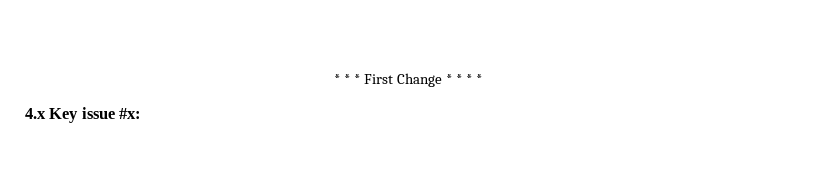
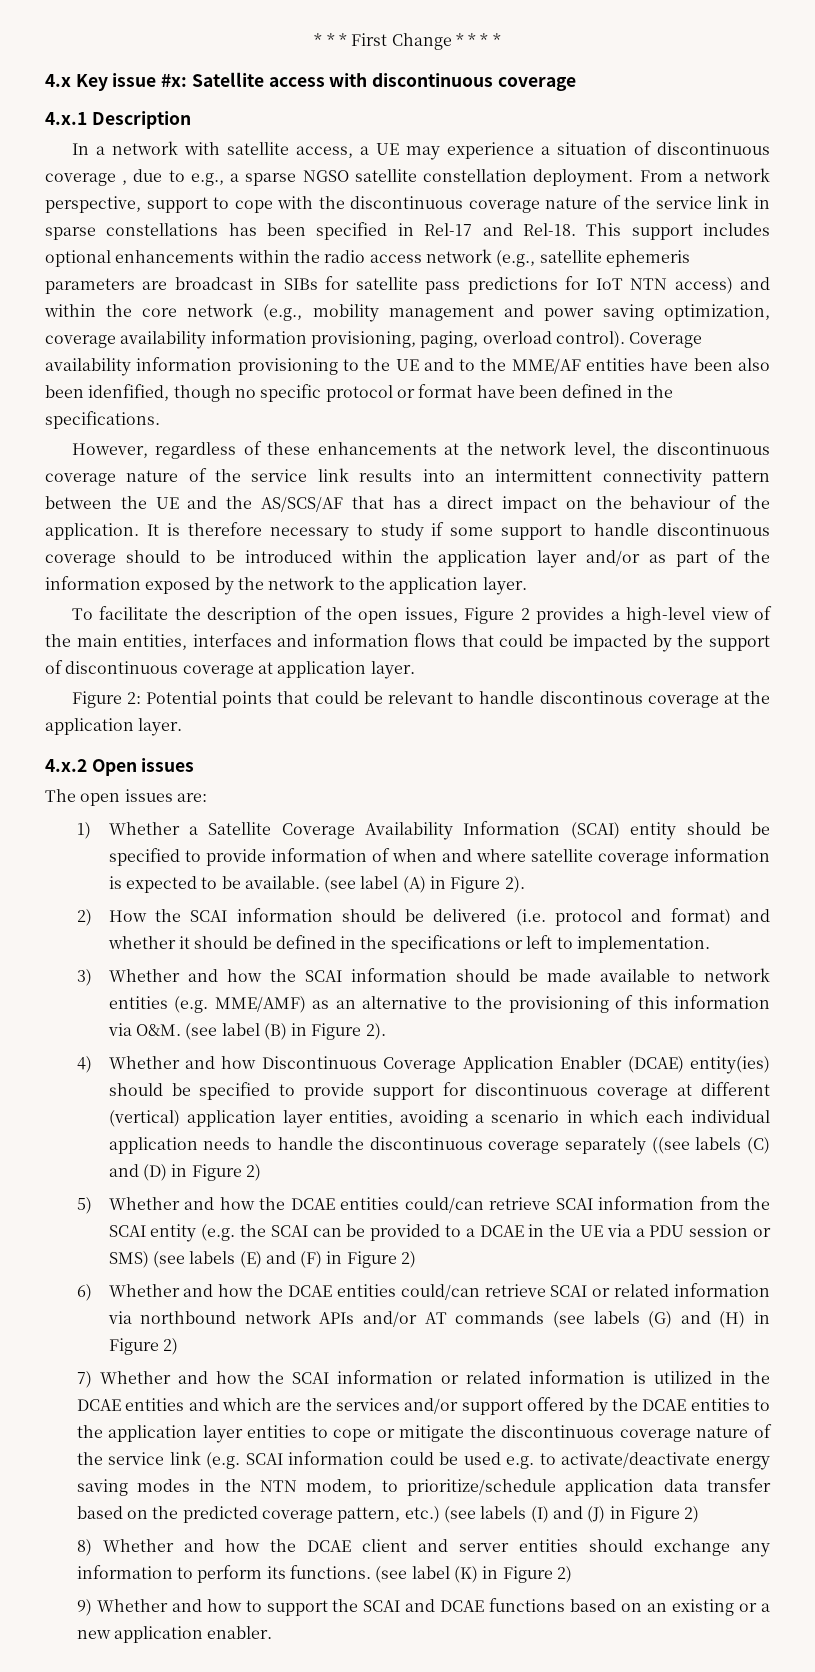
(142, 113) none -> [191,72,576,91] [45,111,191,129] [71,141,771,160] [45,168,771,187] [45,195,771,213] [45,222,771,240] [45,249,690,267] [45,276,770,294] [44,303,771,322] [45,330,703,349] [45,357,770,376] [45,384,673,402] [45,411,160,429] [71,441,770,459] [45,468,771,487] [45,495,770,513] [45,522,771,541] [45,549,770,568] [45,576,527,595] [71,606,772,624] [45,633,771,652] [45,660,415,679] [71,691,771,708] [45,718,183,736] [45,758,195,776] [45,789,207,806] [76,821,771,840] [108,848,770,866] [108,876,525,893] [76,908,771,926] [107,935,711,953] [76,968,770,986] [108,995,770,1013] [107,1023,386,1040] [76,1056,770,1074] [108,1082,771,1100] [108,1110,771,1128] [108,1137,770,1155] [108,1164,261,1181] [76,1196,770,1214] [108,1224,772,1242] [108,1251,417,1268] [76,1283,771,1301] [107,1310,771,1328] [108,1338,178,1355] [76,1370,771,1388] [76,1397,771,1416] [76,1424,772,1443] [76,1451,770,1470] [76,1478,772,1496] [76,1506,700,1523] [76,1539,770,1557] [76,1565,572,1583] [76,1598,771,1616] [76,1626,273,1643] Satellite access with discontinuous coverage // 4.x.1 Description // In a network with satellite access, a UE may experience a situation of discontinuous coverage , due to e.g., a sparse NGSO satellite constellation deployment. From a network perspective, support to cope with the discontinuous coverage nature of the service link in sparse constellations has been specified in Rel-17 and Rel-18. This support includes optional enhancements within the radio access network (e.g., satellite ephemeris parameters are broadcast in SIBs for satellite pass predictions for IoT NTN access) and within the core network (e.g., mobility management and power saving optimization, coverage availability information provisioning, paging, overload control). Coverage availability information provisioning to the UE and to the MME/AF entities have been also been idenfified, though no specific protocol or format have been defined in the specifications. // However, regardless of these enhancements at the network level, the discontinuous coverage nature of the service link results into an intermittent connectivity pattern between the UE and the AS/SCS/AF that has a direct impact on the behaviour of the application. It is therefore necessary to study if some support to handle discontinuous coverage should to be introduced within the application layer and/or as part of the information exposed by the network to the application layer. // To facilitate the description of the open issues, Figure 2 provides a high-level view of the main entities, interfaces and information flows that could be impacted by the support of discontinuous coverage at application layer. // Figure 2: Potential points that could be relevant to handle discontinous coverage at the application layer. // 4.x.2 Open issues // The open issues are: // 1) Whether a Satellite Coverage Availability Information (SCAI) entity should be specified to provide information of when and where satellite coverage information is expected to be available. (see label (A) in Figure 2). // 2) How the SCAI information should be delivered (i.e. protocol and format) and whether it should be defined in the specifications or left to implementation. // 3) Whether and how the SCAI information should be made available to network entities (e.g. MME/AMF) as an alternative to the provisioning of this information via O&M. (see label (B) in Figure 2). // 4) Whether and how Discontinuous Coverage Application Enabler (DCAE) entity(ies) should be specified to provide support for discontinuous coverage at different (vertical) application layer entities, avoiding a scenario in which each individual application needs to handle the discontinuous coverage separately ((see labels (C) and (D) in Figure 2) // 5) Whether and how the DCAE entities could/can retrieve SCAI information from the SCAI entity (e.g. the SCAI can be provided to a DCAE in the UE via a PDU session or SMS) (see labels (E) and (F) in Figure 2) // 6) Whether and how the DCAE entities could/can retrieve SCAI or related information via northbound network APIs and/or AT commands (see labels (G) and (H) in Figure 2) // 7) Whether and how the SCAI information or related information is utilized in the DCAE entities and which are the services and/or support offered by the DCAE entities to the application layer entities to cope or mitigate the discontinuous coverage nature of the service link (e.g. SCAI information could be used e.g. to activate/deactivate energy saving modes in the NTN modem, to prioritize/schedule application data transfer based on the predicted coverage pattern, etc.) (see labels (I) and (J) in Figure 2) // 8) Whether and how the DCAE client and server entities should exchange any information to perform its functions. (see label (K) in Figure 2) // 9) Whether and how to support the SCAI and DCAE functions based on an existing or a new application enabler.

